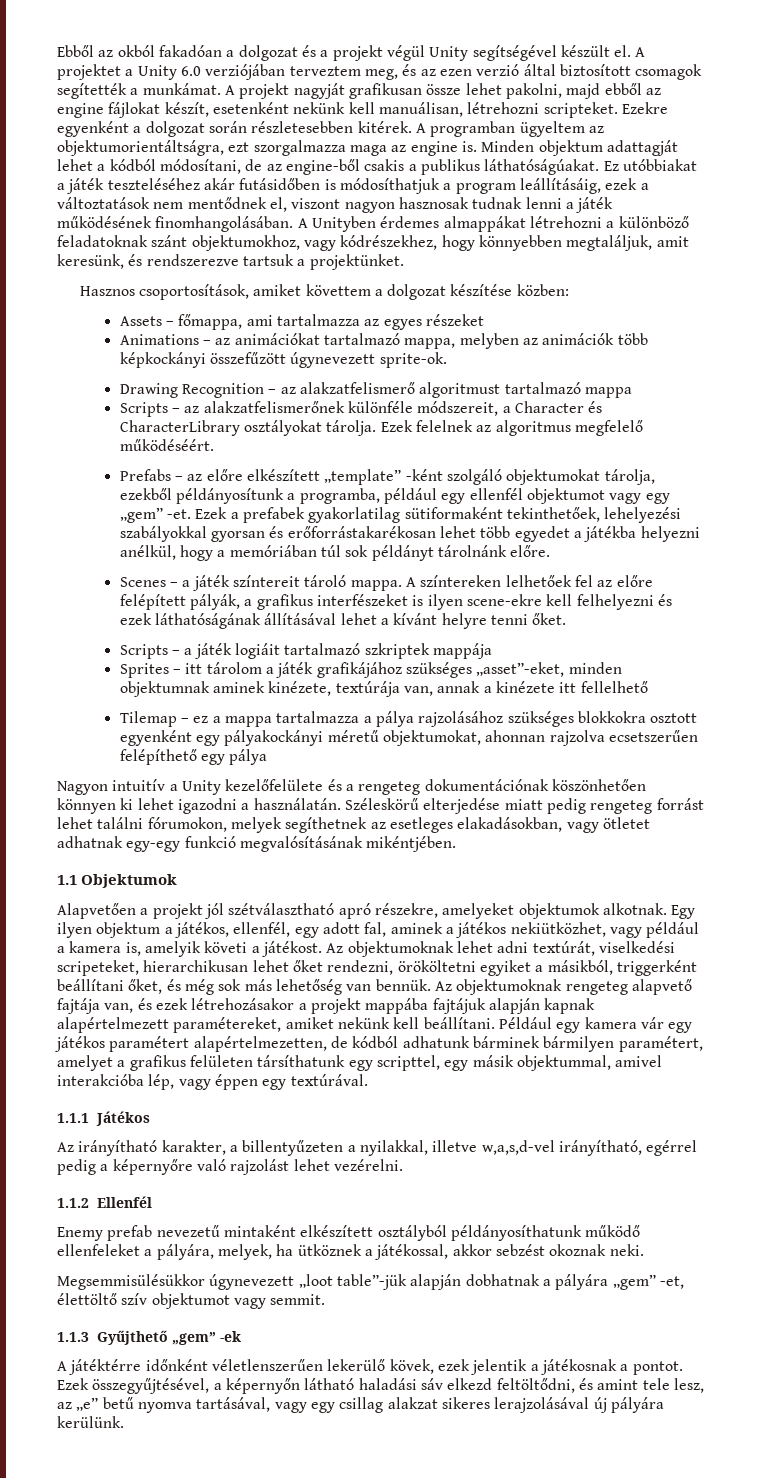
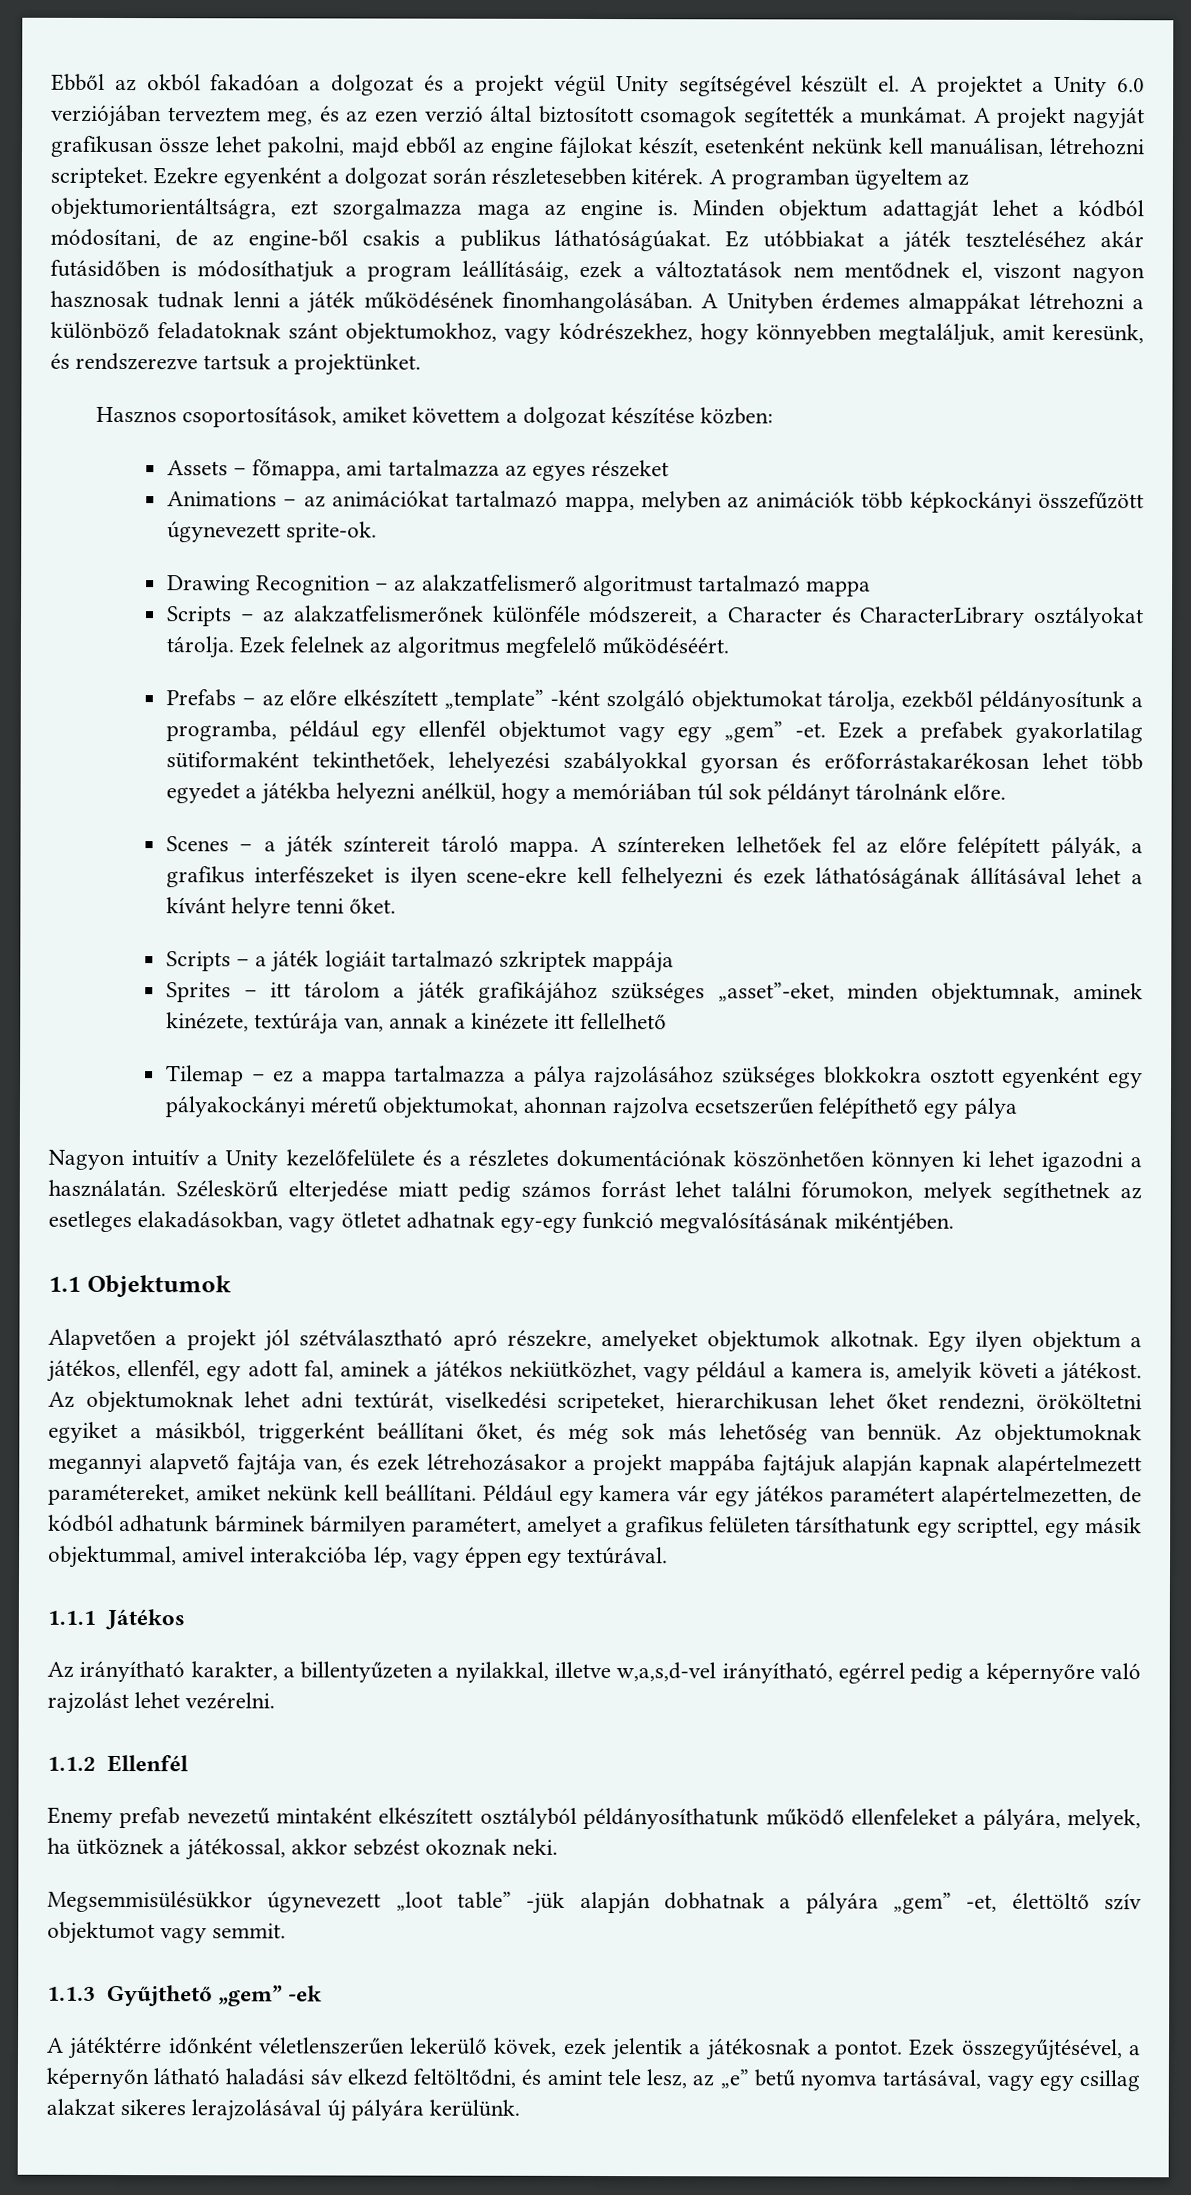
[119,681,210,697] objektumnak -> [931,982,1061,1005] objektumnak,
[358,781,421,795] rengeteg -> [468,1149,549,1167] részletes
[590,800,653,814] rengeteg -> [520,1180,591,1198] számos
[565,981,628,995] rengeteg -> [48,1453,142,1475] megannyi
[336,1274,407,1290] table”-jük -> [456,1891,566,1914] table” -jük

